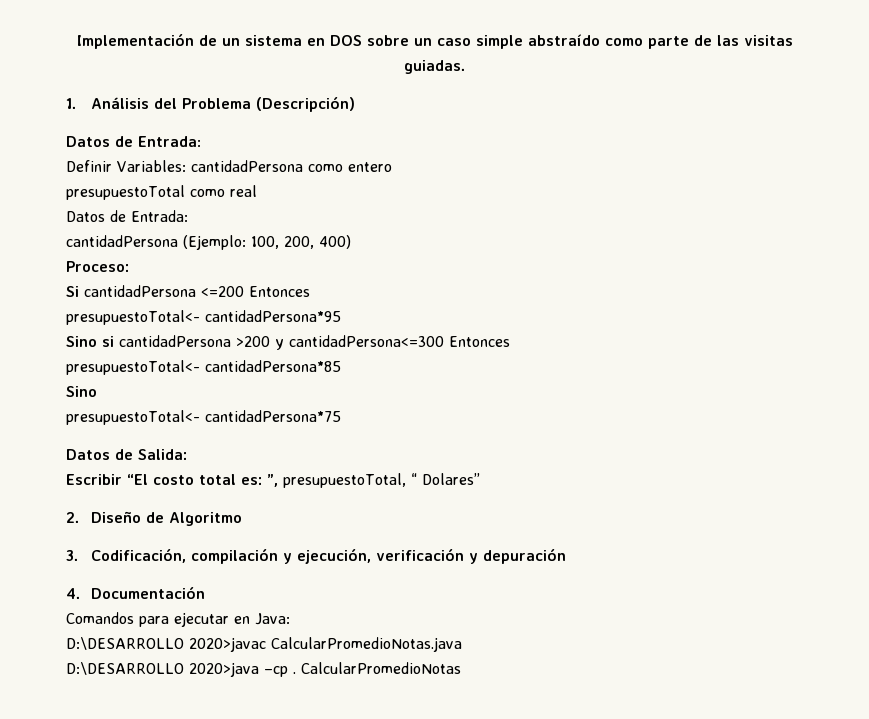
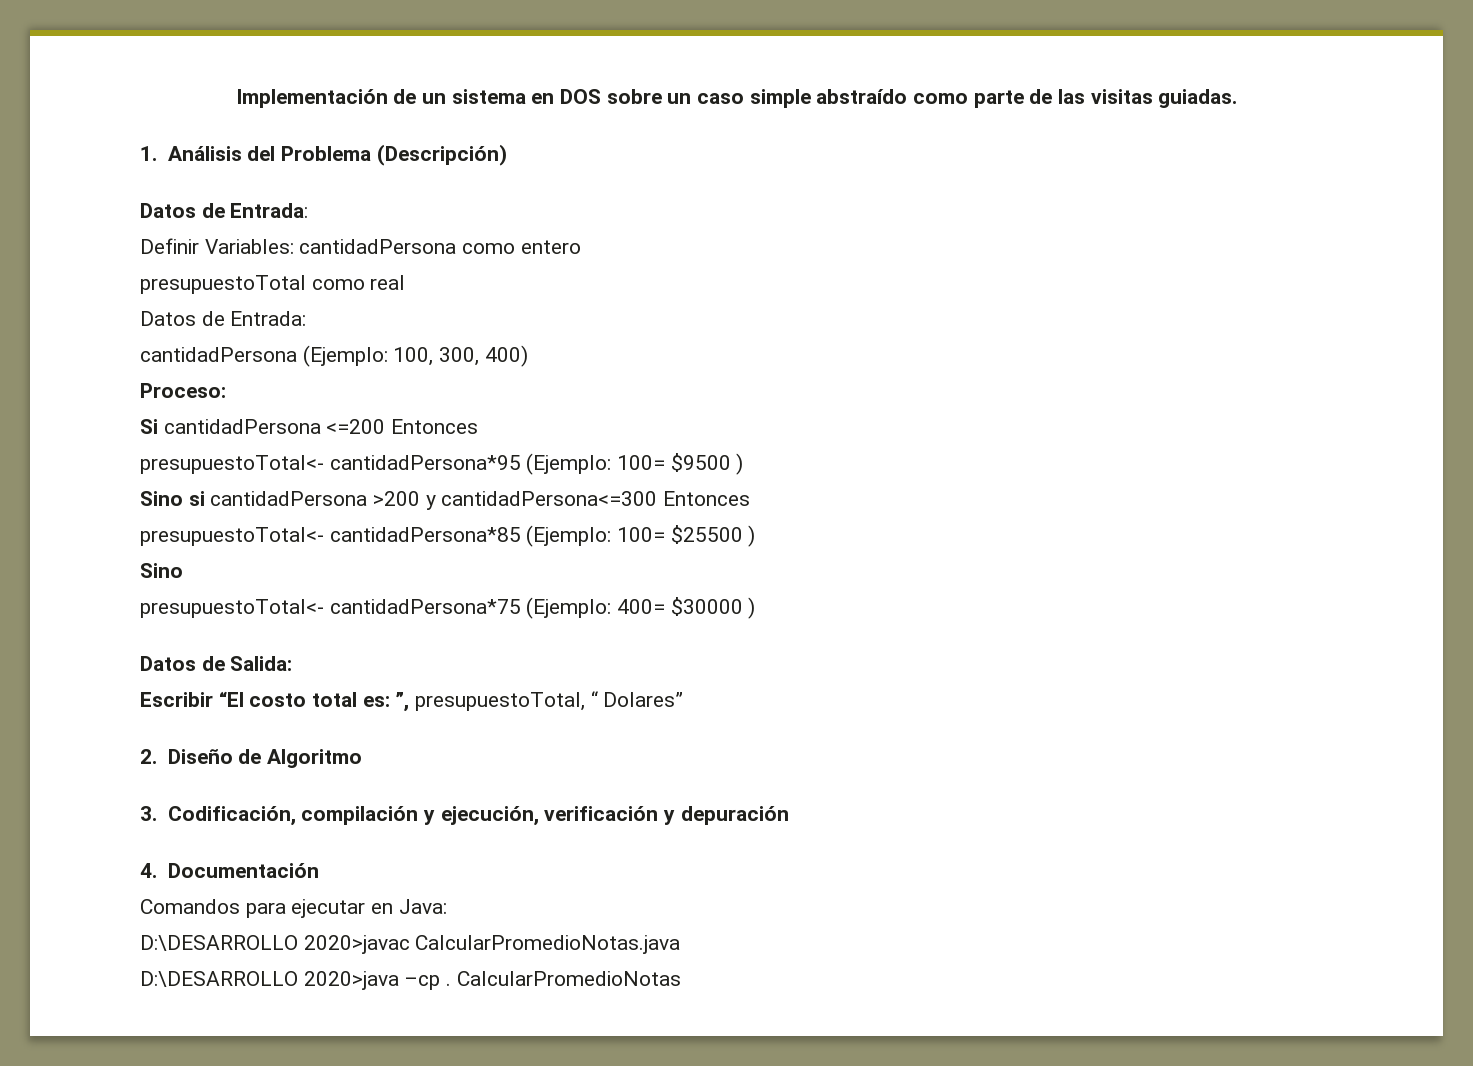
[284,236,314,249] 200, -> [439,347,480,366] 300,
(341, 316) none -> [526,453,744,475] (Ejemplo: 100= $9500 )
(341, 366) none -> [526,525,756,547] (Ejemplo: 100= $25500 )
(341, 416) none -> [526,597,756,619] (Ejemplo: 400= $30000 )

